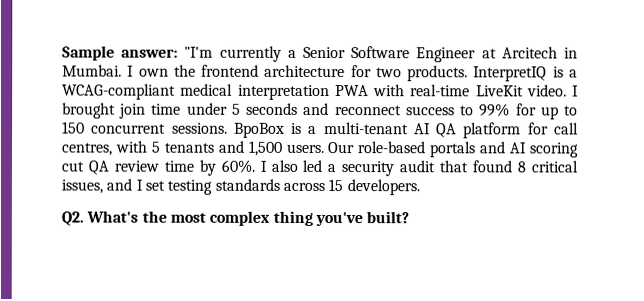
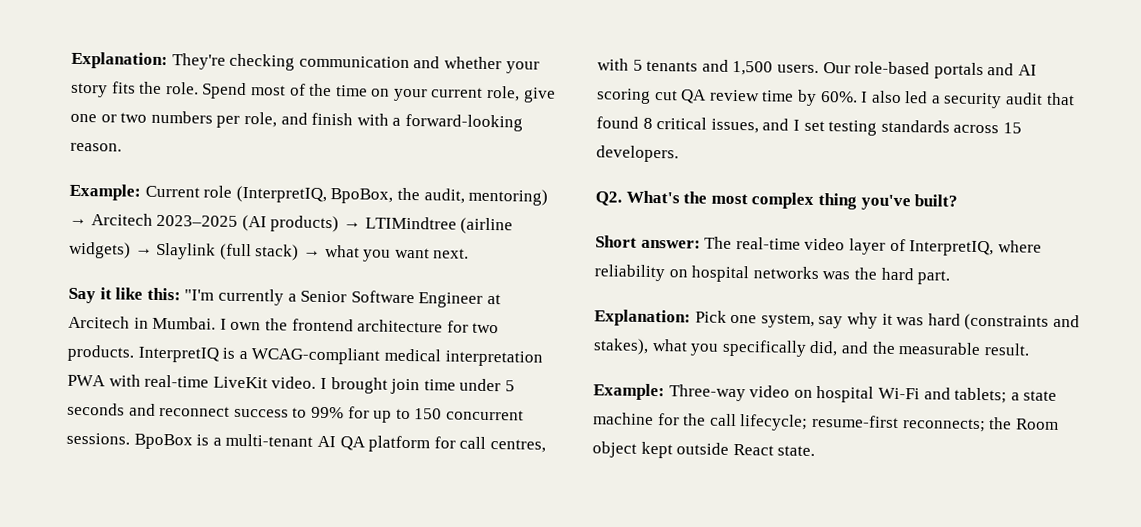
[62,45,179,61] Sample answer: -> [71,51,540,74] [70,81,556,103] [70,110,523,132] [70,142,122,152] [69,183,549,206] [69,213,514,235] [69,241,470,262] [68,287,181,304] Explanation: They're checking communication and whether your story fits the role. Spend most of the time on your current role, give one or two numbers per role, and finish with a forward-looking reason. // Example: Current role (InterpretIQ, BpoBox, the audit, mentoring) → Arcitech 2023–2025 (AI products) → LTIMindtree (airline widgets) → Slaylink (full stack) → what you want next. // Say it like this:
(410, 217) none -> [595,235,1042,257] [594,264,951,285] [594,309,1080,331] [593,338,1030,357] [593,383,1058,404] [593,412,1059,433] [592,441,816,459] // Short answer: The real-time video layer of InterpretIQ, where reliability on hospital networks was the hard part. // Explanation: Pick one system, say why it was hard (constraints and stakes), what you specifically did, and the measurable result. // Example: Three-way video on hospital Wi-Fi and tablets; a state machine for the call lifecycle; resume-first reconnects; the Room object kept outside React state.

